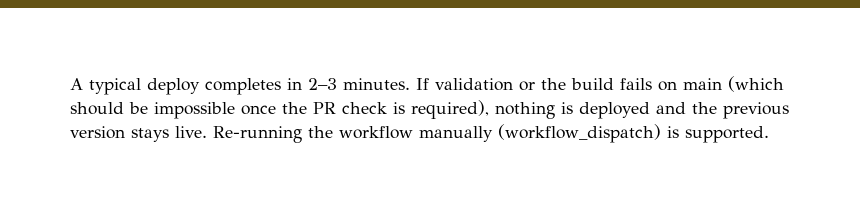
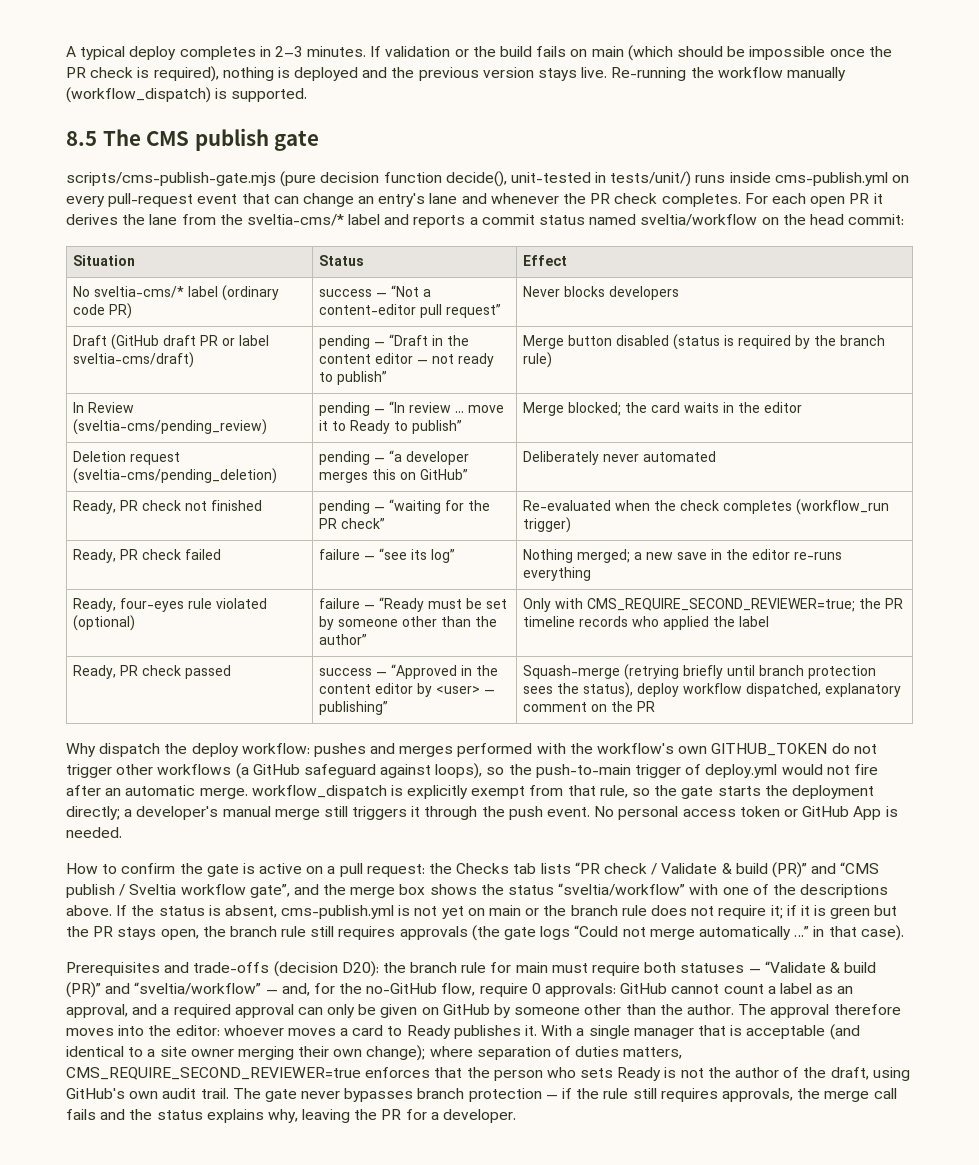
(769, 134) none -> [66,128,320,151] [66,171,910,187] [66,193,883,207] [66,214,905,228] [73,255,136,266] [319,255,365,266] [523,255,568,266] [73,285,280,301] [73,303,133,319] [319,285,432,297] [319,304,502,318] [523,286,680,300] [73,334,270,350] [73,352,195,368] [319,334,470,349] [319,353,495,367] [319,371,388,385] [523,334,886,350] [523,352,553,368] [73,402,135,413] [73,419,268,435] [319,401,505,416] [319,420,463,434] [523,402,803,416] [73,451,181,465] [73,468,278,484] [319,450,470,465] [319,469,469,483] [523,451,717,465] [73,500,263,514] [319,499,491,514] [319,518,386,529] [523,499,890,515] [523,517,572,533] [73,549,222,563] [319,548,456,563] [523,549,843,563] [523,567,592,581] [73,598,268,612] [73,615,136,631] [319,597,508,612] [319,616,498,630] [319,634,368,645] [523,598,904,612] [523,616,770,630] [73,665,232,679] [319,664,499,679] [319,683,496,697] [319,701,389,715] [523,664,877,680] [523,682,902,698] [523,701,656,712] [66,743,877,757] [66,763,878,779] [66,785,874,799] [66,806,898,820] [66,827,122,838] [66,862,880,878] [66,883,889,898] [66,905,898,919] [66,925,904,941] [66,961,877,977] [66,982,854,998] [66,1004,901,1018] [66,1024,860,1040] [66,1045,683,1061] [66,1067,910,1081] [66,1088,897,1102] [66,1109,517,1123] // 8.5 The CMS publish gate // scripts/cms-publish-gate.mjs (pure decision function decide(), unit-tested in tests/unit/) runs inside cms-publish.yml on every pull-request event that can change an entry's lane and whenever the PR check completes. For each open PR it derives the lane from the sveltia-cms/* label and reports a commit status named sveltia/workflow on the head commit: // Situation | Status | Effect // No sveltia-cms/* label (ordinary code PR) | success — “Not a content-editor pull request” | Never blocks developers // Draft (GitHub draft PR or label sveltia-cms/draft) | pending — “Draft in the content editor — not ready to publish” | Merge button disabled (status is required by the branch rule) // In Review (sveltia-cms/pending_review) | pending — “In review … move it to Ready to publish” | Merge blocked; the card waits in the editor // Deletion request (sveltia-cms/pending_deletion) | pending — “a developer merges this on GitHub” | Deliberately never automated // Ready, PR check not finished | pending — “waiting for the PR check” | Re-evaluated when the check completes (workflow_run trigger) // Ready, PR check failed | failure — “see its log” | Nothing merged; a new save in the editor re-runs everything // Ready, four-eyes rule violated (optional) | failure — “Ready must be set by someone other than the author” | Only with CMS_REQUIRE_SECOND_REVIEWER=true; the PR timeline records who applied the label // Ready, PR check passed | success — “Approved in the content editor by <user> — publishing” | Squash-merge (retrying briefly until branch protection sees the status), deploy workflow dispatched, explanatory comment on the PR // Why dispatch the deploy workflow: pushes and merges performed with the workflow's own GITHUB_TOKEN do not trigger other workflows (a GitHub safeguard against loops), so the push-to-main trigger of deploy.yml would not fire after an automatic merge. workflow_dispatch is explicitly exempt from that rule, so the gate starts the deployment directly; a developer's manual merge still triggers it through the push event. No personal access token or GitHub App is needed. // How to confirm the gate is active on a pull request: the Checks tab lists “PR check / Validate & build (PR)” and “CMS publish / Sveltia workflow gate”, and the merge box shows the status “sveltia/workflow” with one of the descriptions above. If the status is absent, cms-publish.yml is not yet on main or the branch rule does not require it; if it is green but the PR stays open, the branch rule still requires approvals (the gate logs “Could not merge automatically …” in that case). // Prerequisites and trade-offs (decision D20): the branch rule for main must require both statuses — “Validate & build (PR)” and “sveltia/workflow” — and, for the no-GitHub flow, require 0 approvals: GitHub cannot count a label as an approval, and a required approval can only be given on GitHub by someone other than the author. The approval therefore moves into the editor: whoever moves a card to Ready publishes it. With a single manager that is acceptable (and identical to a site owner merging their own change); where separation of duties matters, CMS_REQUIRE_SECOND_REVIEWER=true enforces that the person who sets Ready is not the author of the draft, using GitHub's own audit trail. The gate never bypasses branch protection — if the rule still requires approvals, the merge call fails and the status explains why, leaving the PR for a developer.

